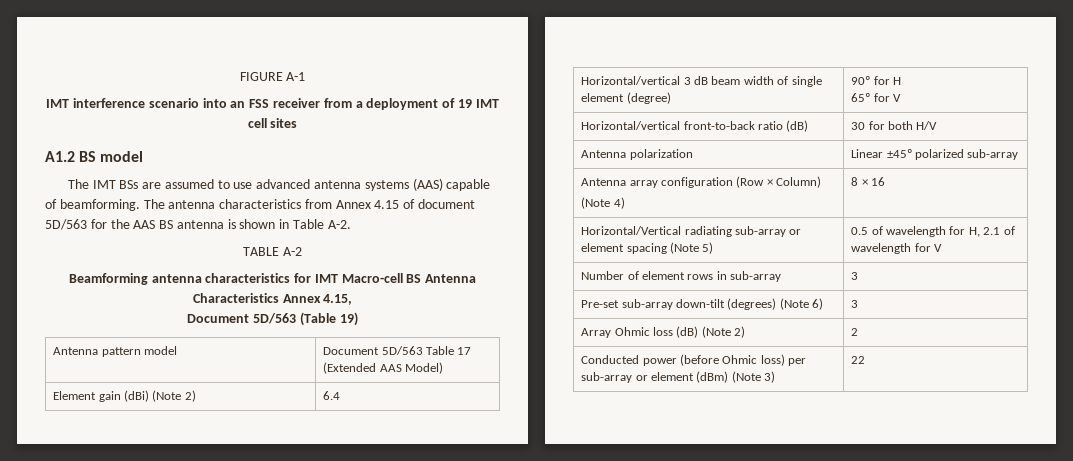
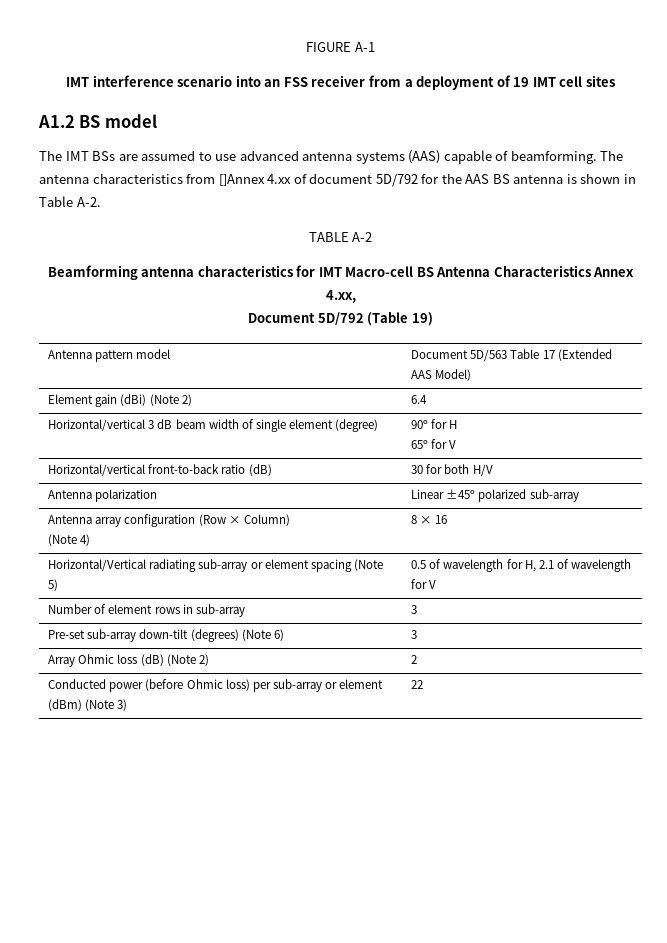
[335,200,400,209] Annex 4.15 -> [218,174,292,186] []Annex 4.xx
[45,219,87,230] 5D/563 -> [375,174,418,187] 5D/792
[323,294,353,305] [187,313,297,324] 4.15, // Document 5D/563 -> [325,290,356,303] [248,312,364,325] 4.xx, // Document 5D/792

